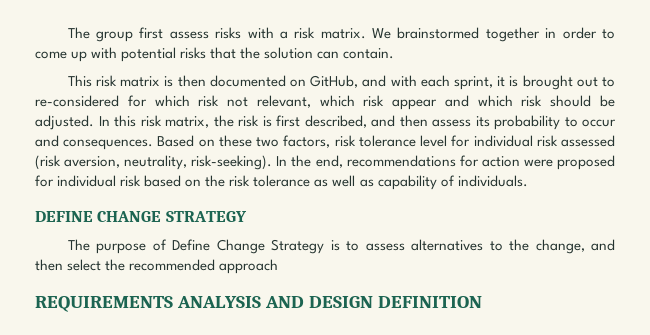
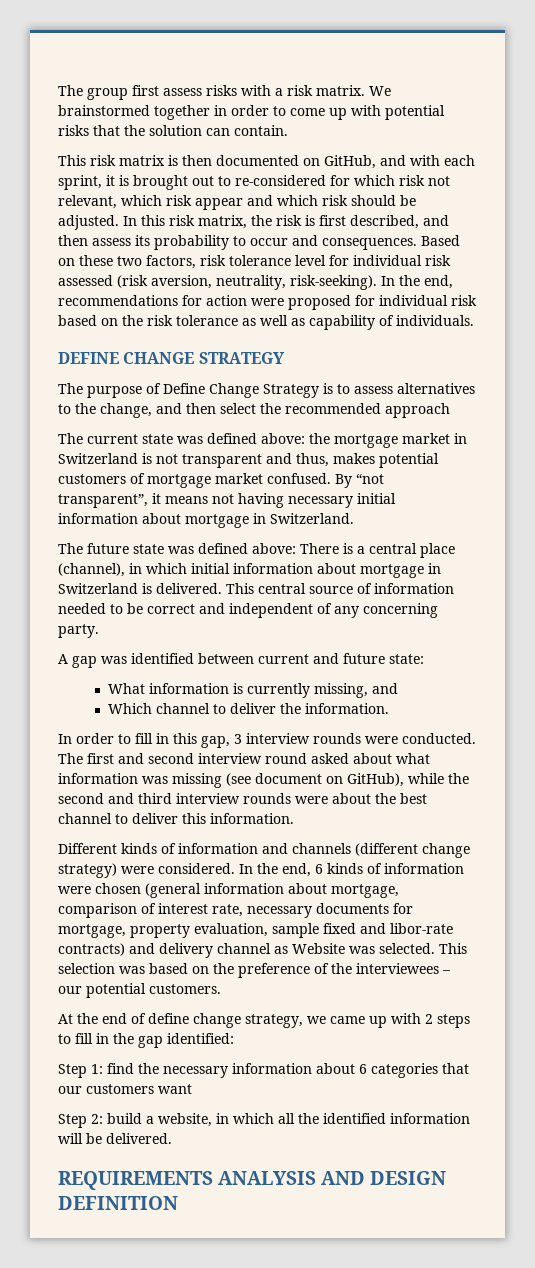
(279, 266) none -> [58,433,467,448] [58,453,439,468] [58,473,384,488] [58,493,396,508] [58,513,354,528] [58,543,455,558] [58,563,441,578] [58,583,454,594] [58,603,438,618] [58,624,99,638] [58,653,424,668] [107,683,398,698] [107,703,389,714] [58,733,476,748] [58,753,430,764] [58,773,469,788] [58,793,427,804] [58,813,294,824] [58,843,470,858] [58,863,464,878] [58,883,399,898] [58,903,413,918] [58,923,453,938] [58,943,467,958] [58,963,451,978] [58,983,221,998] [58,1013,470,1028] [58,1033,234,1048] [58,1063,469,1078] [58,1084,192,1094] [58,1113,470,1128] [58,1133,172,1144] // The current state was defined above: the mortgage market in Switzerland is not transparent and thus, makes potential customers of mortgage market confused. By “not transparent”, it means not having necessary initial information about mortgage in Switzerland. // The future state was defined above: There is a central place (channel), in which initial information about mortgage in Switzerland is delivered. This central source of information needed to be correct and independent of any concerning party. // A gap was identified between current and future state: // What information is currently missing, and // Which channel to deliver the information. // In order to fill in this gap, 3 interview rounds were conducted. The first and second interview round asked about what information was missing (see document on GitHub), while the second and third interview rounds were about the best channel to deliver this information. // Different kinds of information and channels (different change strategy) were considered. In the end, 6 kinds of information were chosen (general information about mortgage, comparison of interest rate, necessary documents for mortgage, property evaluation, sample fixed and libor-rate contracts) and delivery channel as Website was selected. This selection was based on the preference of the interviewees – our potential customers. // At the end of define change strategy, we came up with 2 steps to fill in the gap identified: // Step 1: find the necessary information about 6 categories that our customers want // Step 2: build a website, in which all the identified information will be delivered.

